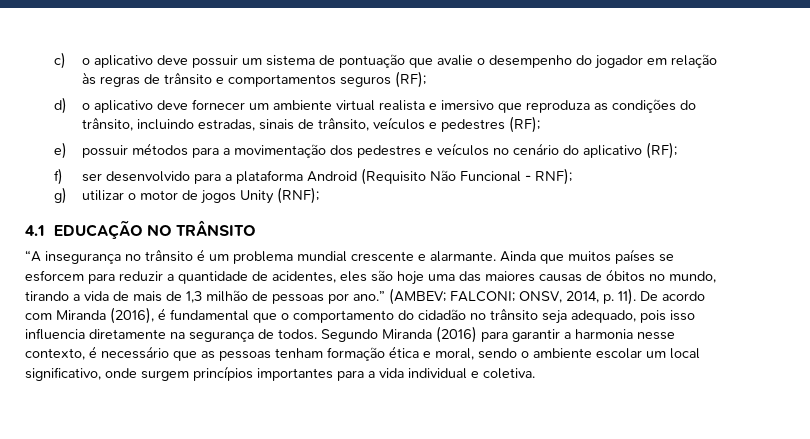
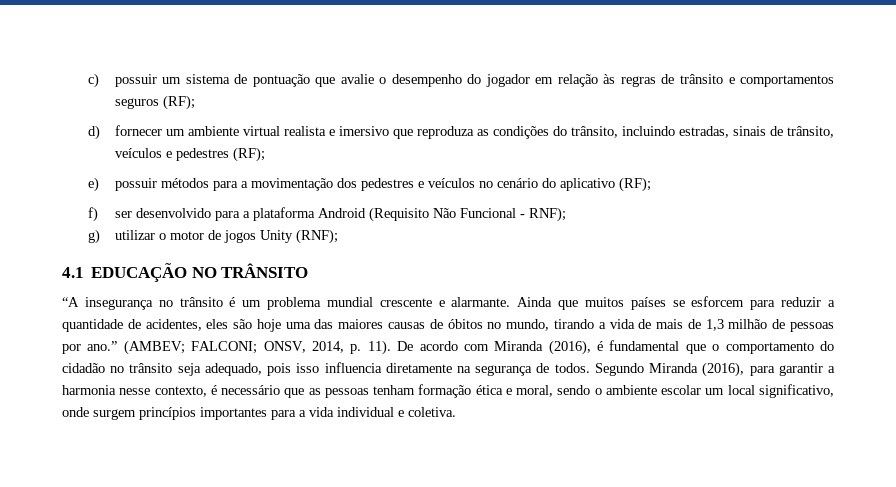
[82,55,189,68] o aplicativo deve -> (100, 80) none
[82,100,189,113] o aplicativo deve -> (101, 132) none
[436,326,477,343] (2016) -> [702,362,745,377] (2016),

